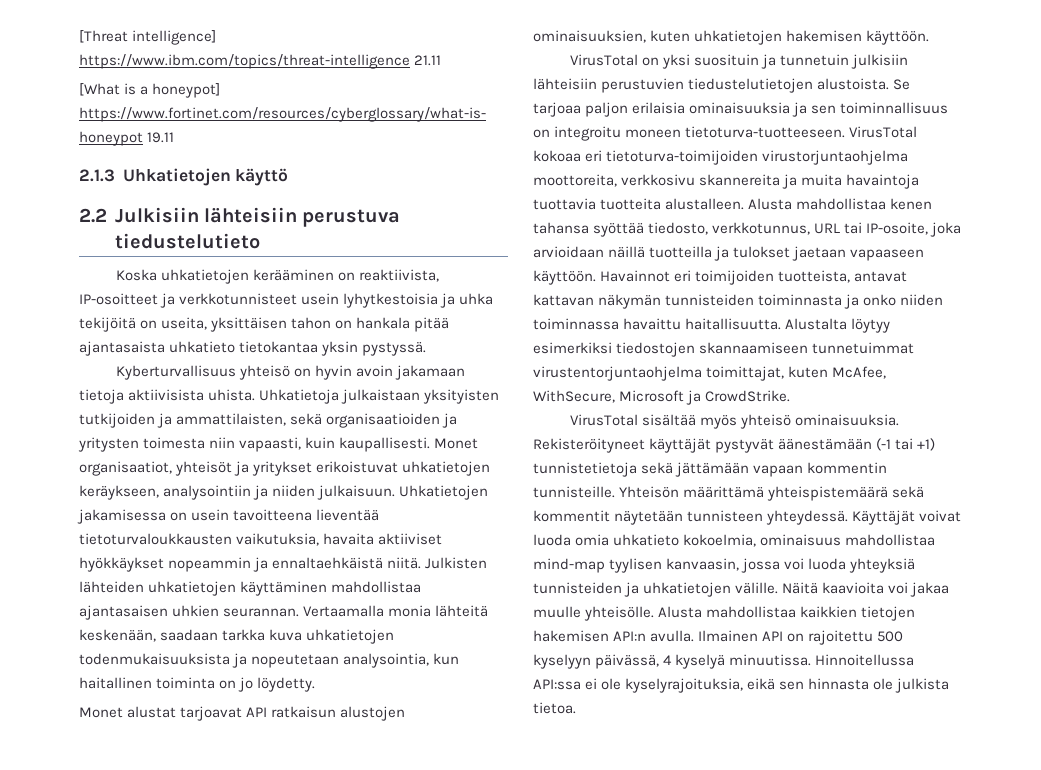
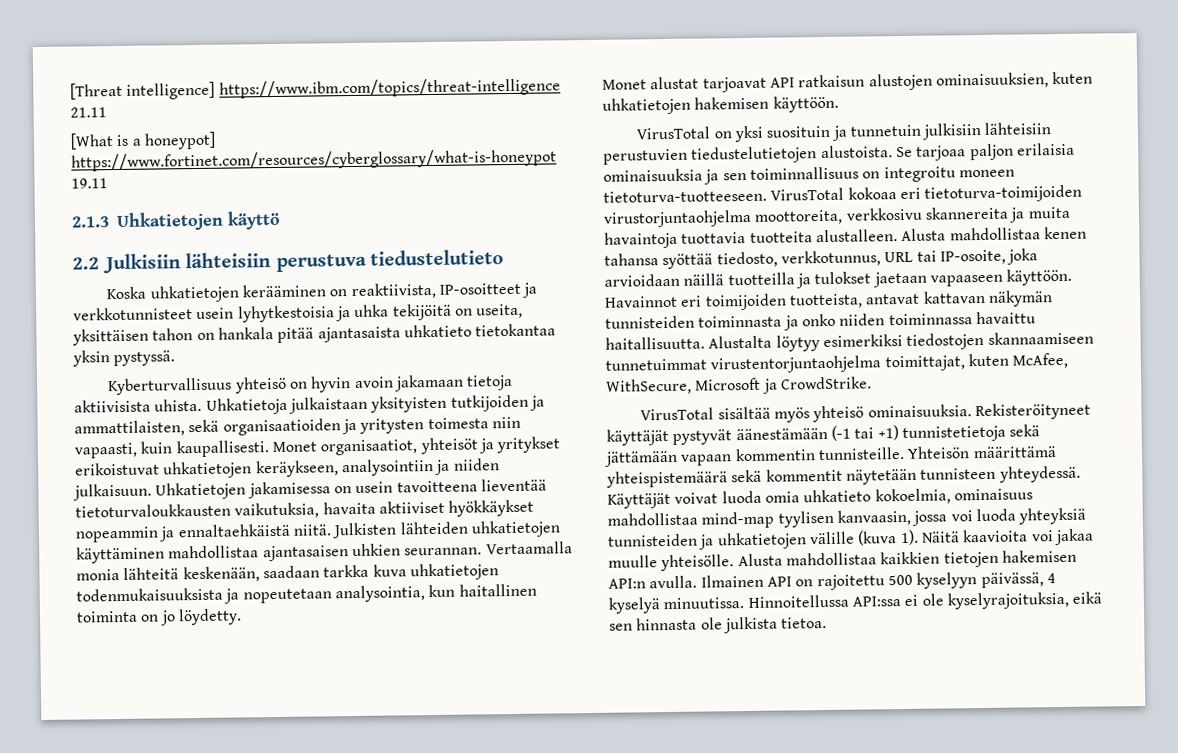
[735,582,779,594] välille. -> [809,529,919,546] välille (kuva 1).

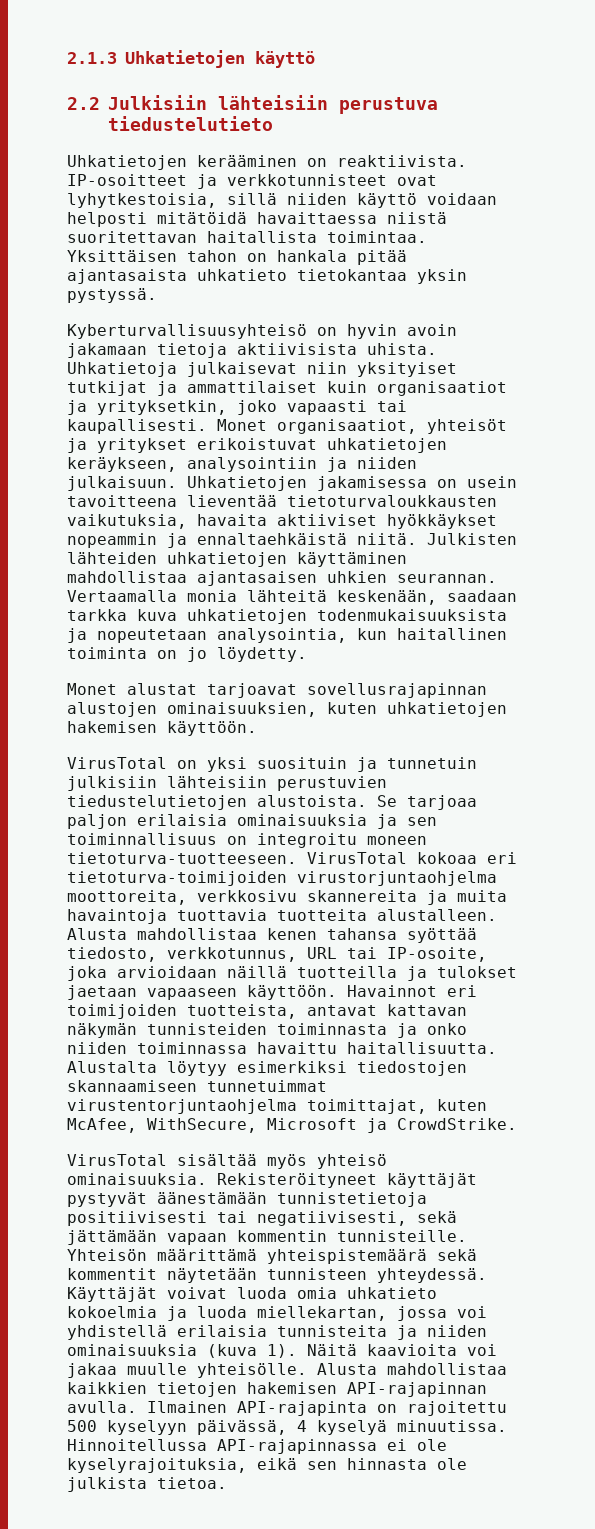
[70,77,561,100] [70,107,107,118] [70,131,216,150] [71,148,557,172] [71,178,108,189] [Threat intelligence] https://www.ibm.com/topics/threat-intelligence 21.11 // [What is a honeypot] https://www.fortinet.com/resources/cyberglossary/what-is-honeypot 19.11 // -> (67, 58) none
[106,285,240,303] Koska uhkatietojen -> [67,155,187,170] Uhkatietojen
[350,282,436,300] reaktiivista, -> [337,155,467,167] reaktiivista.
[196,303,524,323] [72,328,149,346] usein lyhytkestoisia ja uhka tekijöitä on useita, yksittäisen -> [397,175,437,186] [67,193,497,208] [67,212,447,227] [67,231,427,243] [67,250,177,262] ovat lyhytkestoisia, sillä niiden käyttö voidaan helposti mitätöidä havaittaessa niistä suoritettavan haitallista toimintaa. Yksittäisen
[107,376,287,396] Kyberturvallisuus yhteisö -> [67,324,307,339] Kyberturvallisuusyhteisö
[288,394,545,414] [74,416,521,437] [74,441,173,459] julkaistaan yksityisten tutkijoiden ja ammattilaisten, sekä organisaatioiden ja yritysten toimesta niin vapaasti, kuin -> [187,362,457,377] [67,381,507,396] [67,400,407,415] julkaisevat niin yksityiset tutkijat ja ammattilaiset kuin organisaatiot ja yrityksetkin, joko vapaasti tai
[769,74,866,88] API ratkaisun -> [307,683,487,698] sovellusrajapinnan
[830,425,1006,443] (-1 tai +1) tunnistetietoja -> [277,1192,427,1207] [67,1211,407,1226] tunnistetietoja positiivisesti tai negatiivisesti,
[874,488,1033,505] [607,507,1087,529] [608,531,855,550] kokoelmia, ominaisuus mahdollistaa mind-map tyylisen kanvaasin, jossa voi luoda yhteyksiä tunnisteiden ja uhkatietojen välille -> [67,1306,487,1321] [67,1325,487,1340] [67,1344,197,1356] kokoelmia ja luoda miellekartan, jossa voi yhdistellä erilaisia tunnisteita ja niiden ominaisuuksia
[608,578,646,589] API:n -> [347,1382,487,1397] API-rajapinnan
[766,576,792,587] API -> [237,1401,367,1416] API-rajapinta
[851,596,901,607] API:ssa -> [217,1439,377,1454] API-rajapinnassa

